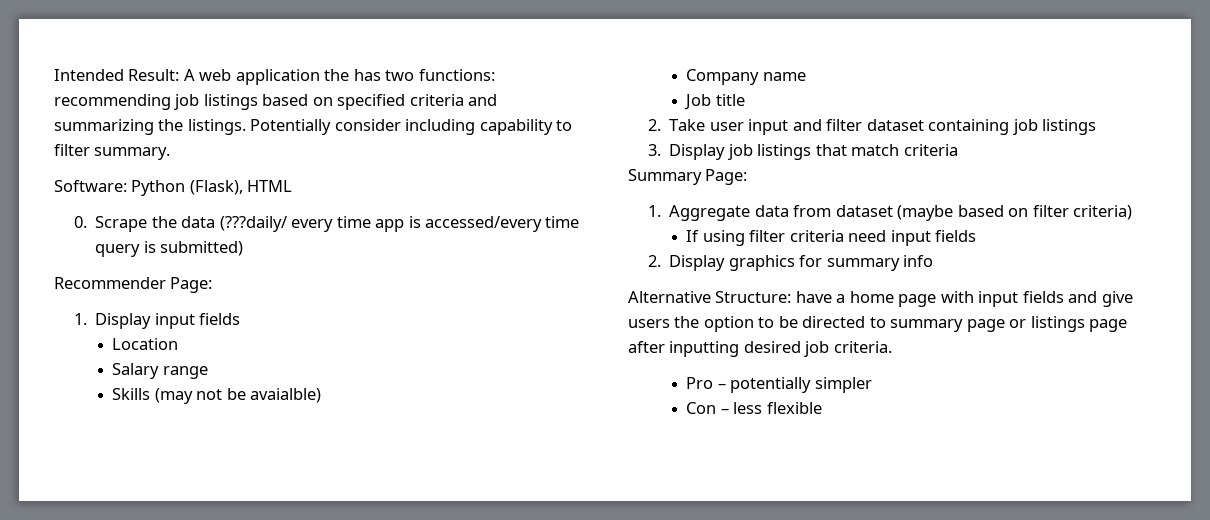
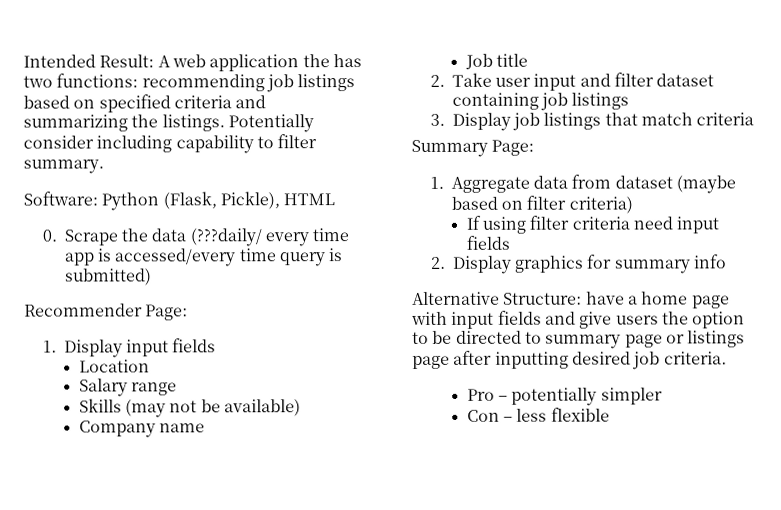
[189,180,243,195] (Flask), -> [162,191,280,210] (Flask, Pickle),
[250,388,322,403] avaialble) -> [224,399,302,417] available)

